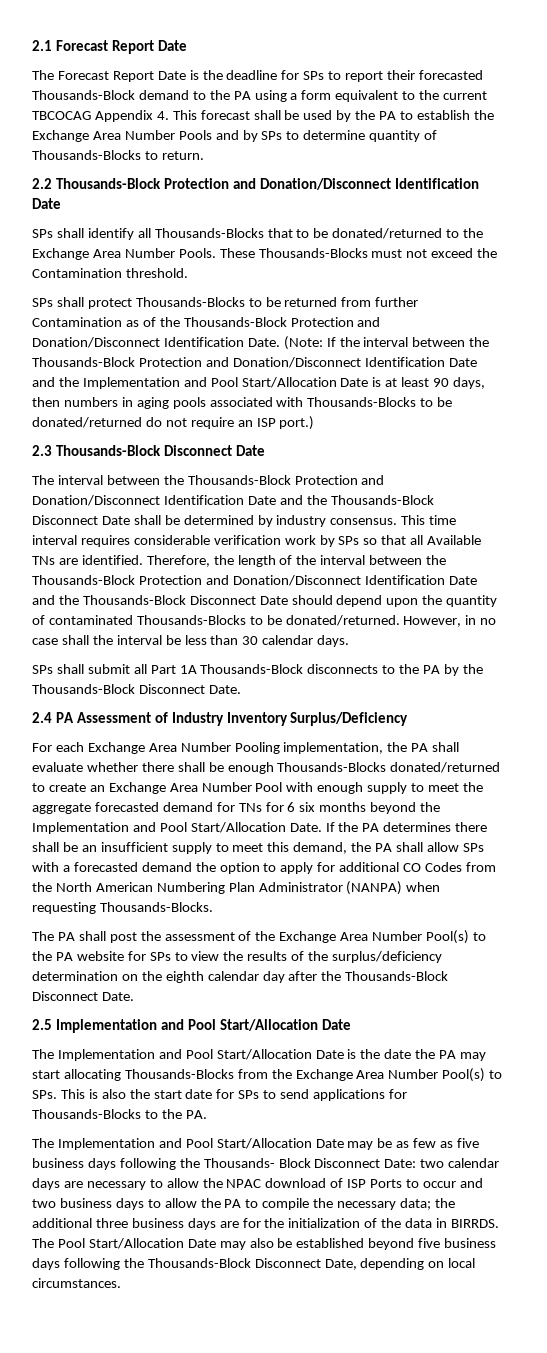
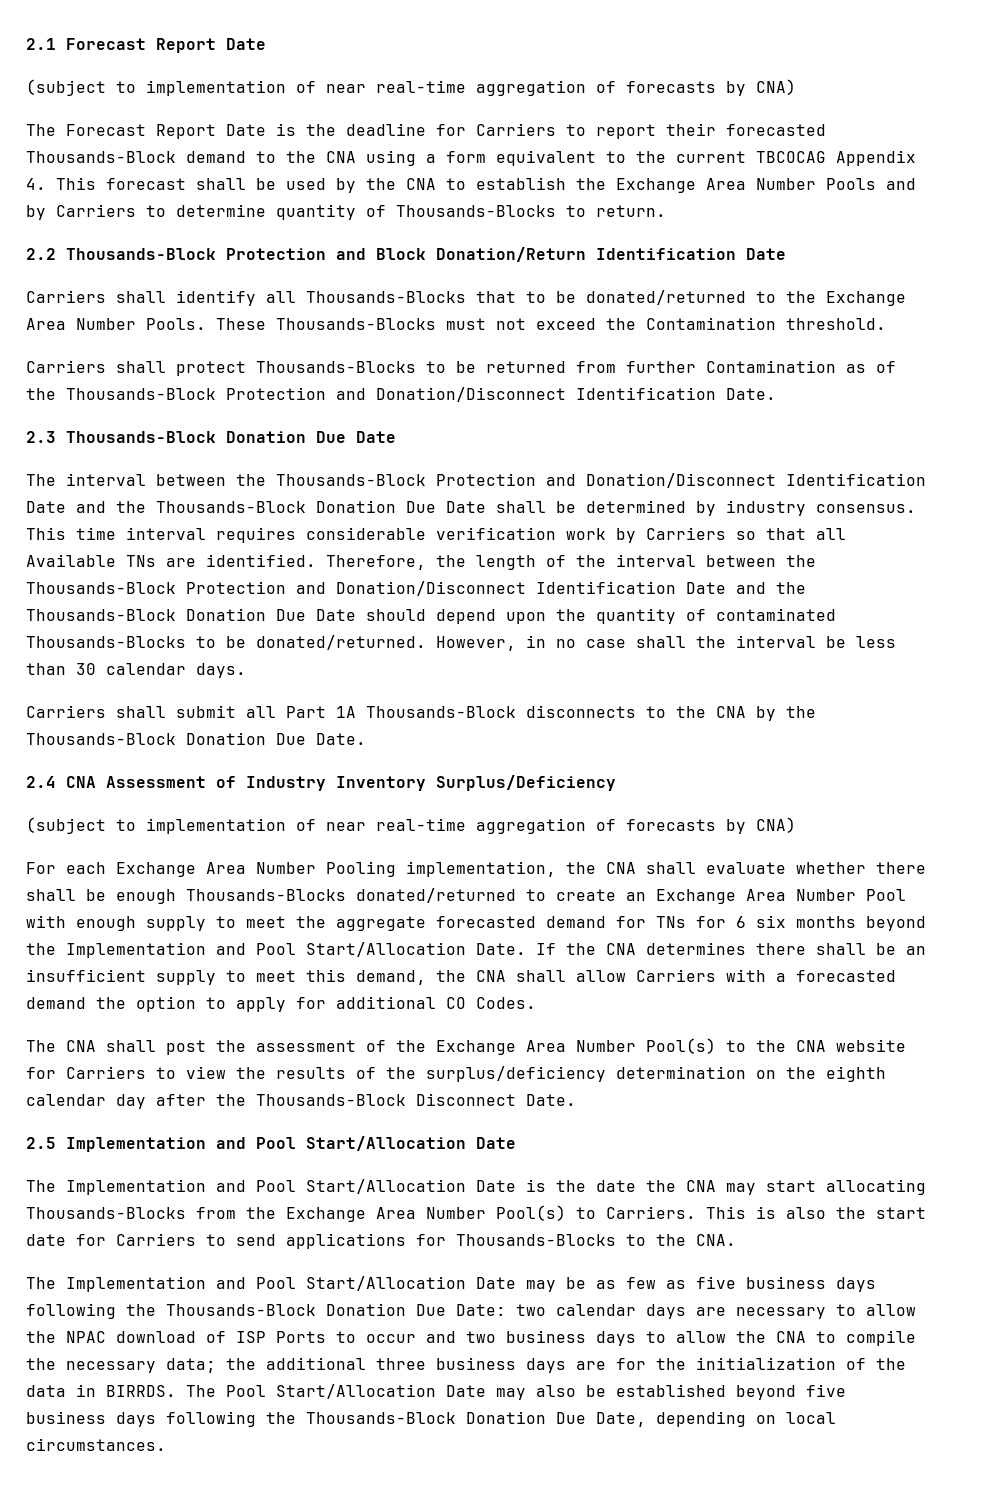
(187, 45) none -> [26,79,796,96] // (subject to implementation of near real-time aggregation of forecasts by CNA)
[303,71,325,80] SPs -> [476,123,556,136] Carriers
[233,91,251,100] PA -> [326,151,356,163] CNA
[379,111,397,120] PA -> [406,178,436,190] CNA
[261,131,283,140] SPs -> [56,204,136,217] Carriers
[259,178,391,190] Donation/Disconnect -> [376,247,586,262] Block Donation/Return
[32,229,53,238] SPs -> [26,290,106,303] Carriers
[32,298,53,307] SPs -> [26,360,106,373] Carriers
[283,336,490,350] [32,357,477,368] [32,377,486,389] [32,397,453,409] [32,416,315,430] (Note: If the interval between the Thousands-Block Protection and Donation/Disconnect Identification Date and the Implementation and Pool Start/Allocation Date is at least 90 days, then numbers in aging pools associated with Thousands-Blocks to be donated/returned do not require an ISP port.) -> (776, 394) none
[163,445,232,456] Disconnect -> [226,431,346,443] Donation Due
[32,515,98,525] Disconnect -> [316,500,436,513] Donation Due
[338,536,360,545] SPs -> [646,527,726,540] Carriers
[189,595,256,605] Disconnect -> [186,608,306,621] Donation Due
[32,665,53,674] SPs -> [26,705,106,718] Carriers
[423,665,441,674] PA -> [716,706,746,718] CNA
[138,684,205,694] Disconnect -> [186,732,306,745] Donation Due
[55,712,74,723] PA -> [66,776,96,788] CNA
(409, 719) none -> [26,817,796,834] // (subject to implementation of near real-time aggregation of forecasts by CNA)
[411,743,429,752] PA -> [606,862,636,874] CNA
[362,823,380,832] PA -> [606,943,636,955] CNA
[375,843,393,852] PA -> [476,970,506,982] CNA
[462,843,484,852] SPs -> [636,969,716,982] Carriers
[425,862,496,872] [32,881,441,895] [32,902,213,914] [32,931,75,941] Codes from the North American Numbering Plan Administrator (NANPA) when requesting Thousands-Blocks. // The PA -> [476,997,536,1009] [26,1040,96,1052] Codes. // The CNA
[55,952,73,961] PA -> [796,1040,826,1052] CNA
[149,952,171,961] SPs -> [66,1066,146,1079] Carriers
[439,1050,457,1059] PA -> [686,1180,716,1192] CNA
[32,1090,57,1099] SPs. -> [606,1206,696,1219] Carriers.
[238,1090,260,1099] SPs -> [116,1233,196,1246] Carriers
[185,1110,207,1119] PA. -> [696,1234,736,1246] CNA.
[203,1158,381,1168] Thousands- Block Disconnect -> [166,1303,446,1316] Thousands-Block Donation Due
[224,1199,242,1208] PA -> [776,1331,806,1343] CNA
[254,1258,321,1268] Disconnect -> [466,1411,586,1424] Donation Due

